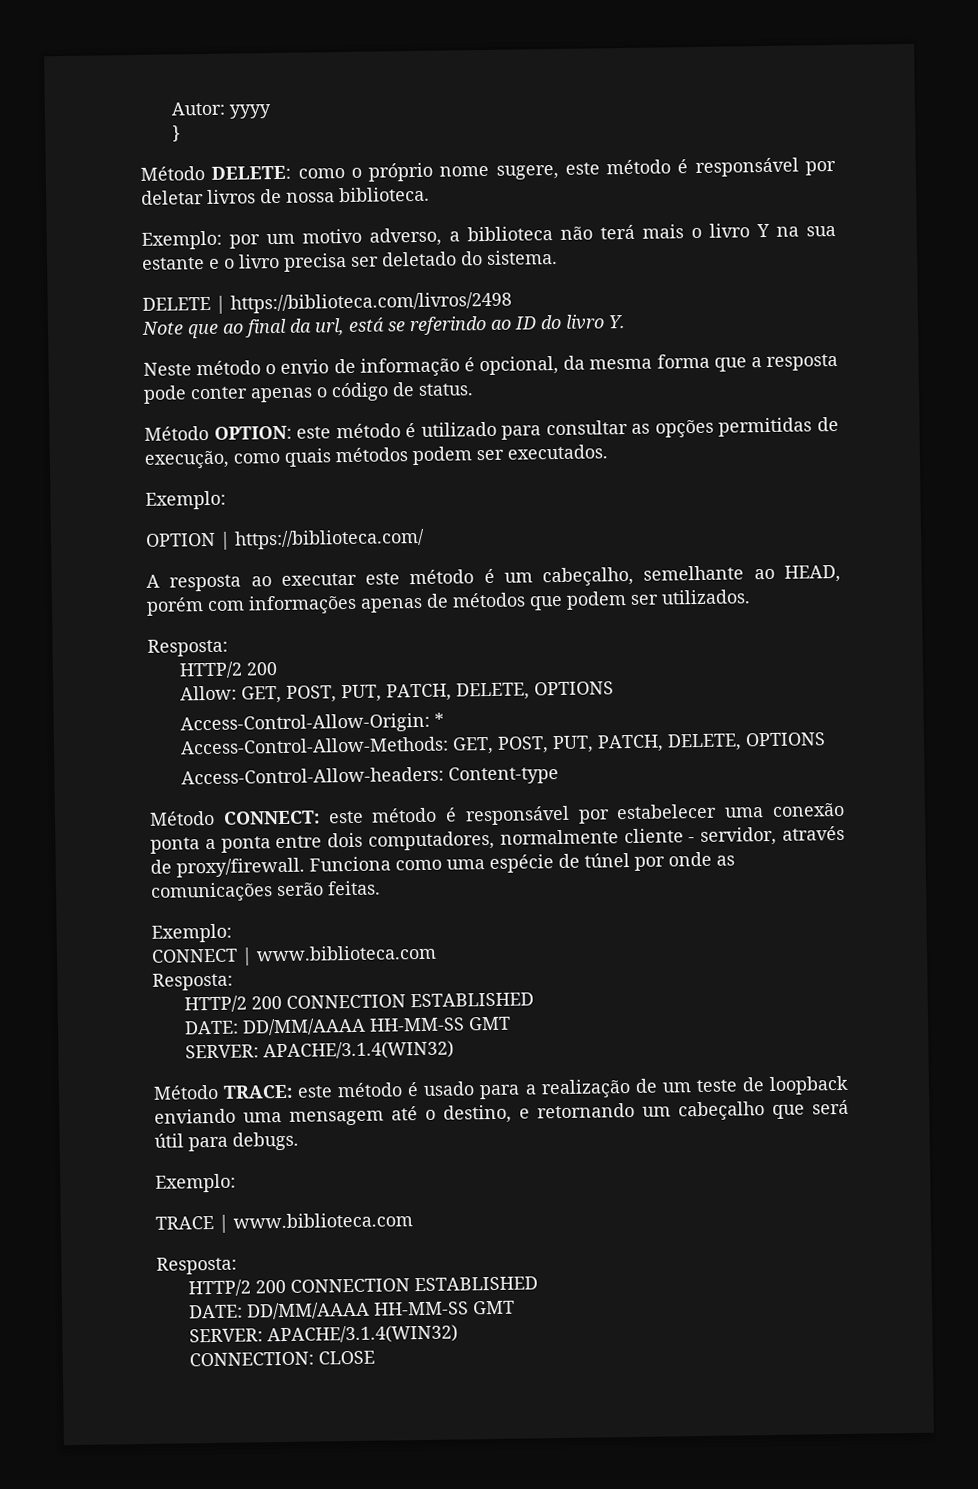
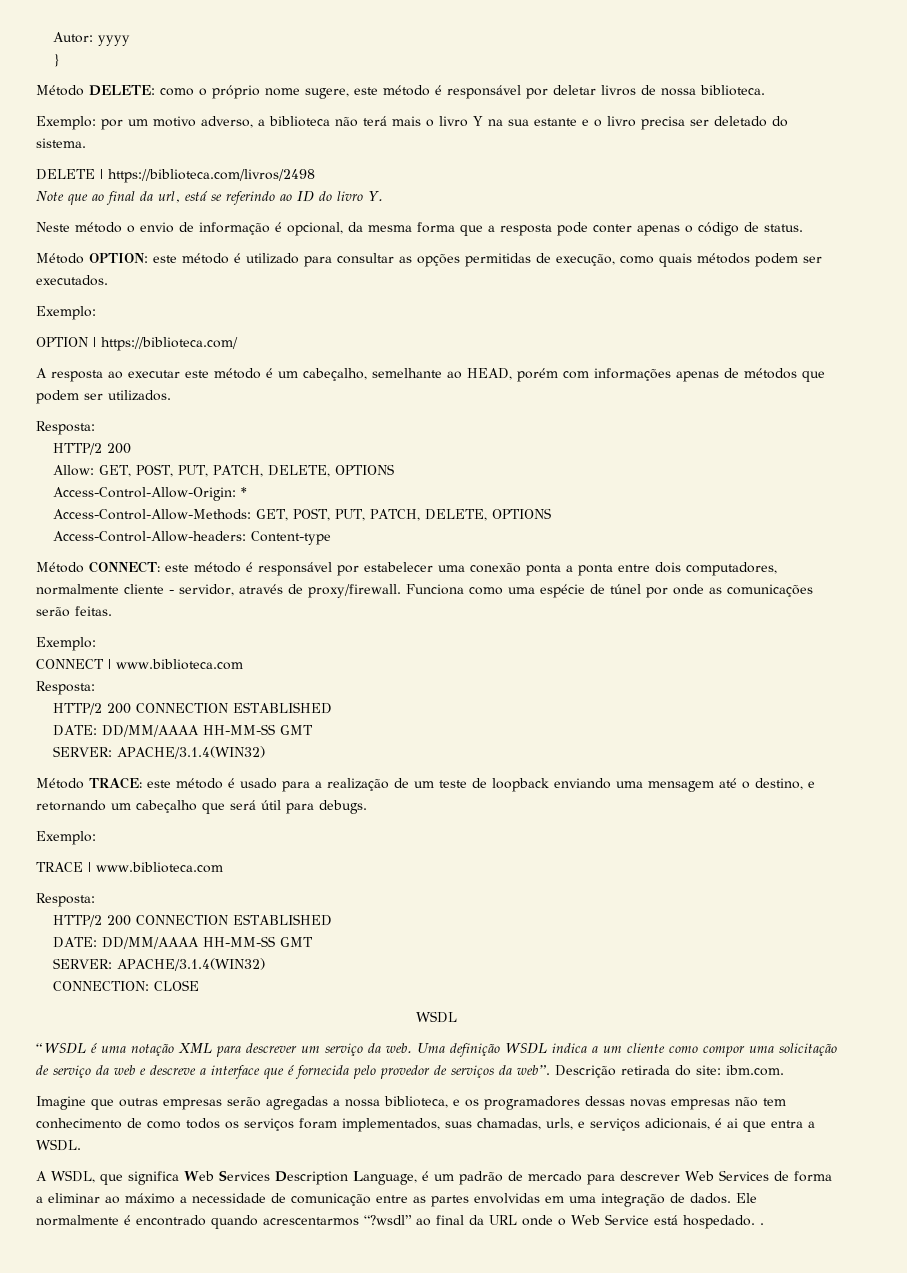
(375, 1357) none -> [416,1011,457,1023] [36,1043,837,1057] [36,1065,784,1079] [36,1096,786,1110] [36,1118,815,1132] [36,1139,81,1151] [36,1170,832,1185] [36,1193,757,1207] [36,1214,764,1229] // WSDL // “WSDL é uma notação XML para descrever um serviço da web. Uma definição WSDL indica a um cliente como compor uma solicitação de serviço da web e descreve a interface que é fornecida pelo provedor de serviços da web”. Descrição retirada do site: ibm.com. // Imagine que outras empresas serão agregadas a nossa biblioteca, e os programadores dessas novas empresas não tem conhecimento de como todos os serviços foram implementados, suas chamadas, urls, e serviços adicionais, é ai que entra a WSDL. // A WSDL, que significa Web Services Description Language, é um padrão de mercado para descrever Web Services de forma a eliminar ao máximo a necessidade de comunicação entre as partes envolvidas em uma integração de dados. Ele normalmente é encontrado quando acrescentarmos “?wsdl” ao final da URL onde o Web Service está hospedado. .

